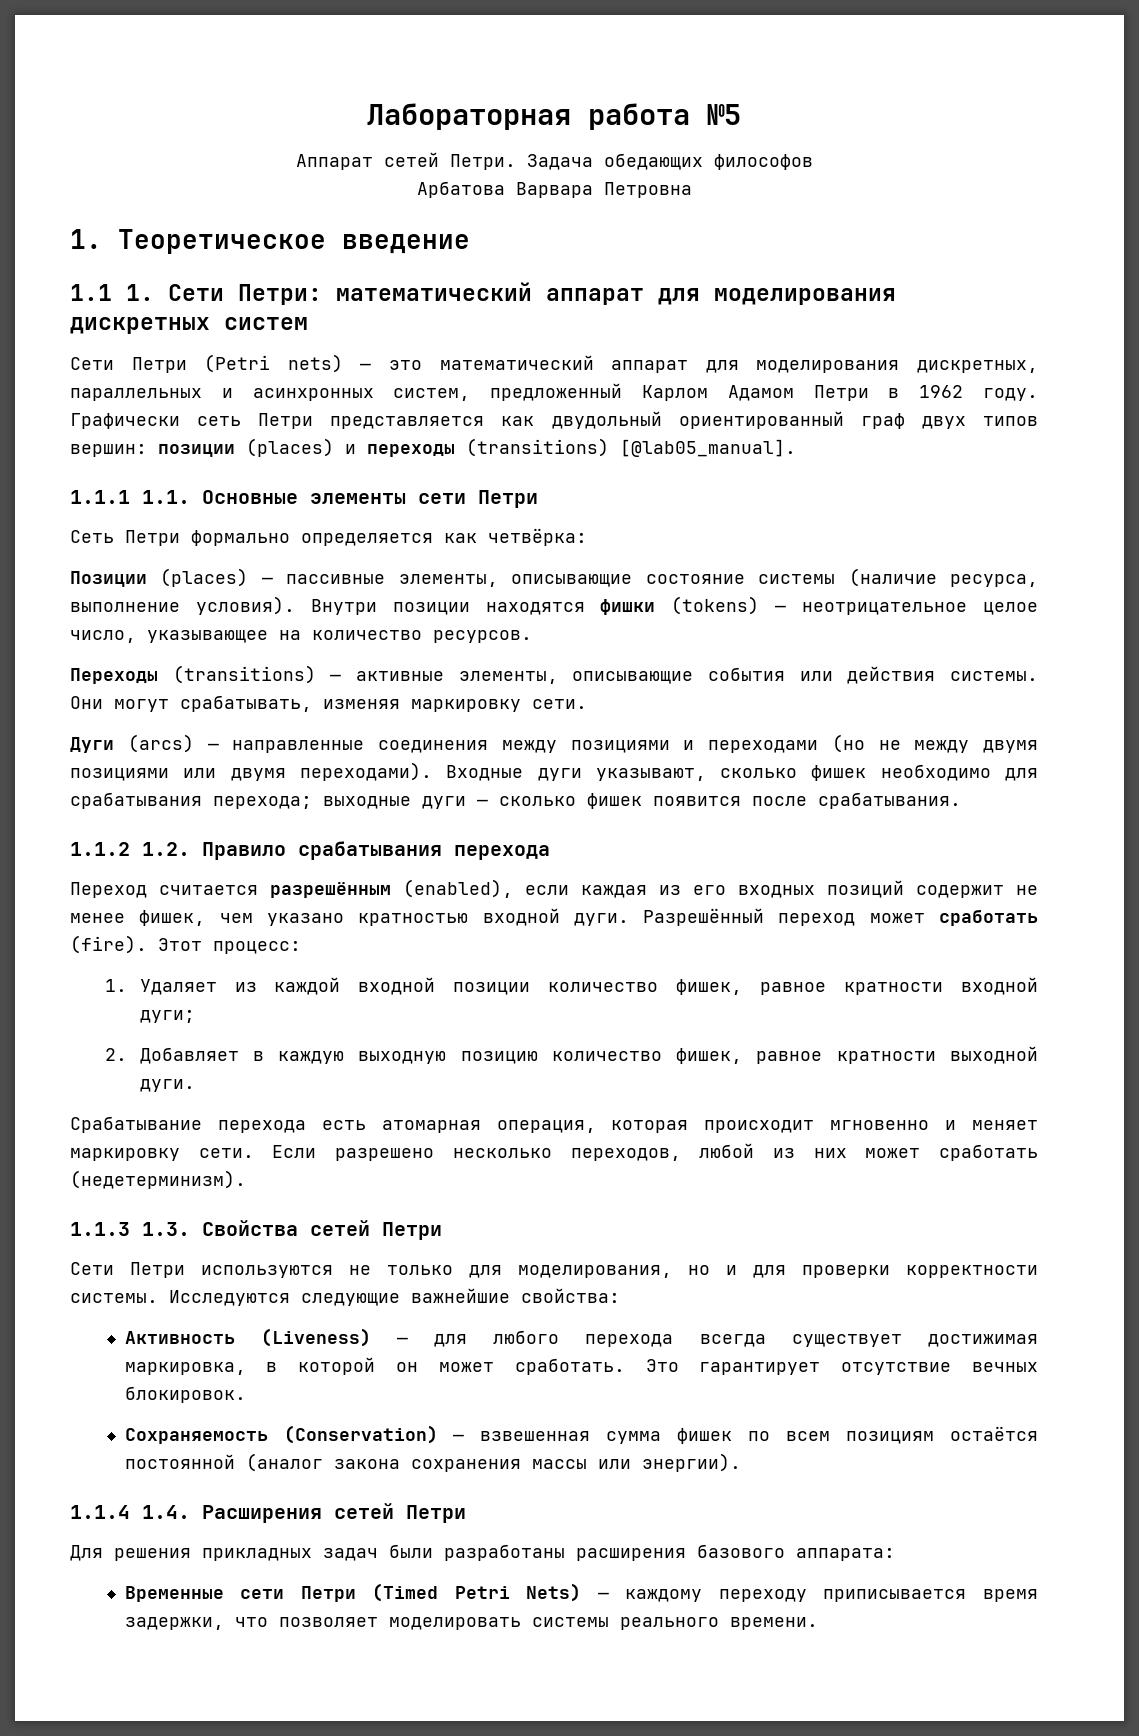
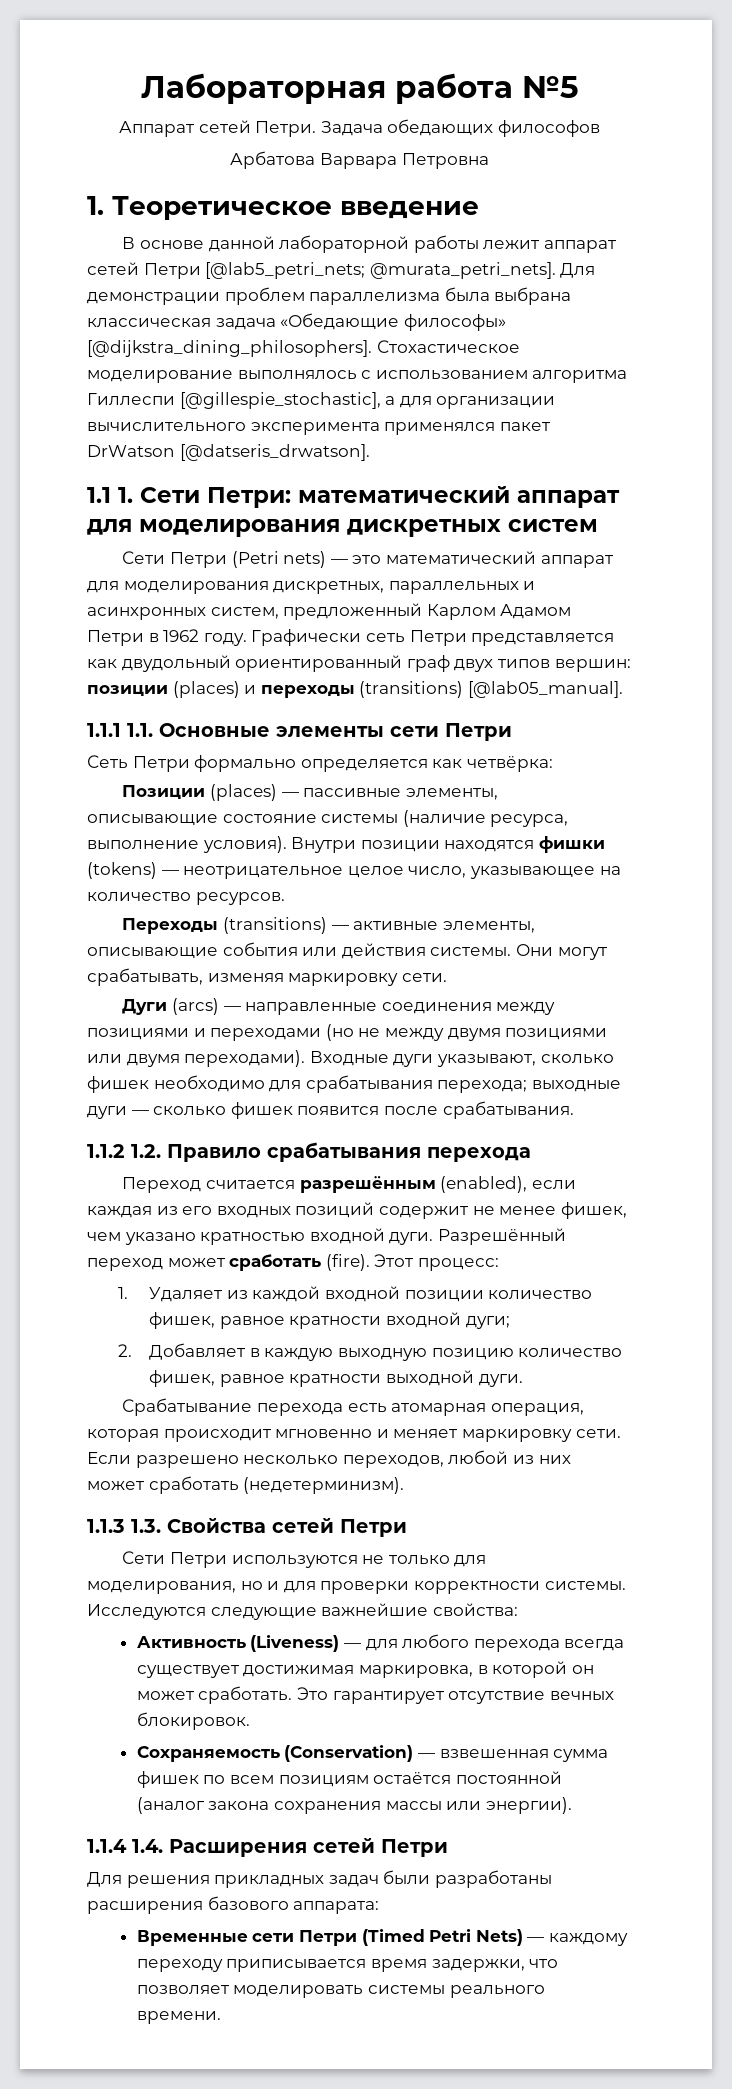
(470, 244) none -> [122,235,616,253] [87,262,596,279] [87,287,572,305] [87,313,506,331] [87,340,520,357] [87,370,628,383] [87,392,556,409] [87,422,550,435] [87,444,370,461] // В основе данной лабораторной работы лежит аппарат сетей Петри [@lab5_petri_nets; @murata_petri_nets]. Для демонстрации проблем параллелизма была выбрана классическая задача «Обедающие философы» [@dijkstra_dining_philosophers]. Стохастическое моделирование выполнялось с использованием алгоритма Гиллеспи [@gillespie_stochastic], а для организации вычислительного эксперимента применялся пакет DrWatson [@datseris_drwatson].

